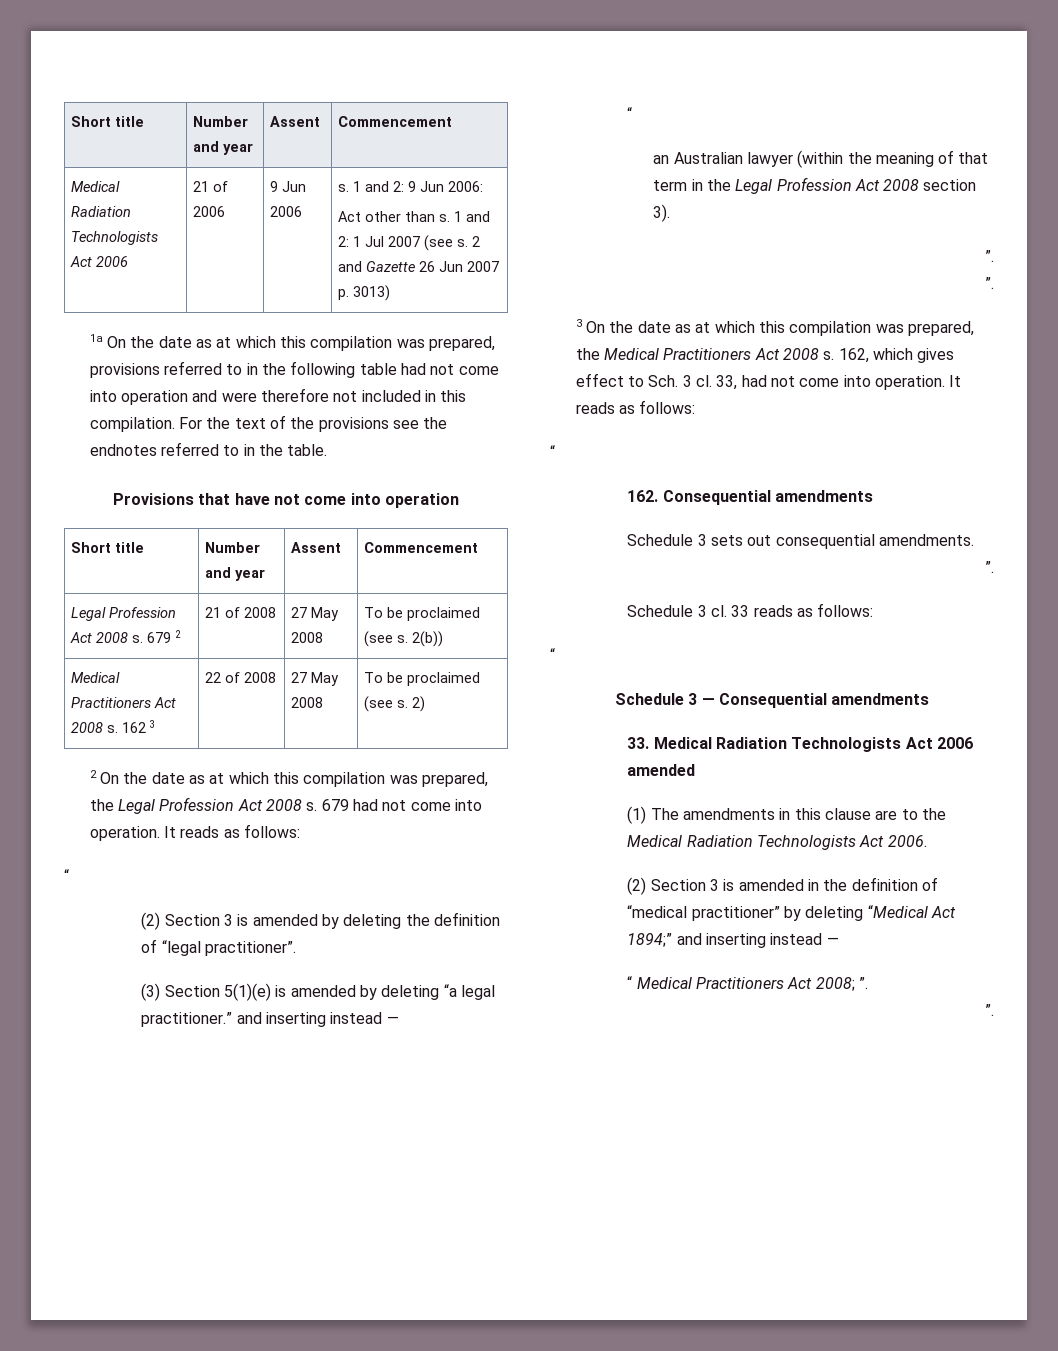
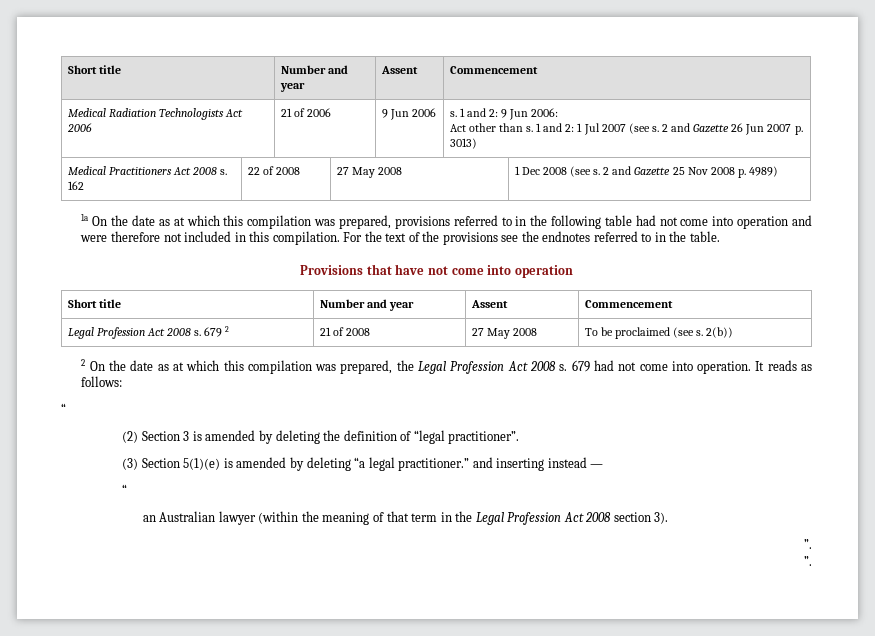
(391, 293) none -> [67,166,228,175] [67,181,84,190] [247,166,300,175] [336,167,402,178] [514,166,778,178] // Medical Practitioners Act 2008 s. 162 | 22 of 2008 | 27 May 2008 | 1 Dec 2008 (see s. 2 and Gazette 25 Nov 2008 p. 4989)
[71,672,121,683] [71,697,177,708] [71,720,157,733] [205,672,277,683] [291,672,340,686] [291,697,324,708] [364,672,481,686] [364,696,426,712] // Medical Practitioners Act 2008 s. 162 3 | 22 of 2008 | 27 May 2008 | To be proclaimed (see s. 2) -> (734, 332) none
[575,319,975,336] [575,348,955,363] [575,373,962,390] [575,400,696,414] [550,445,555,458] [627,490,874,505] [627,534,975,549] [985,561,994,573] [627,603,874,617] [550,648,555,661] [614,693,930,708] [627,737,974,752] [627,764,696,776] [627,806,946,824] [627,835,927,850] [627,877,938,895] [627,905,957,921] [627,933,839,948] [627,976,869,991] [985,1004,994,1016] // 3 On the date as at which this compilation was prepared, the Medical Practitioners Act 2008 s. 162, which gives effect to Sch. 3 cl. 33, had not come into operation. It reads as follows: // “ // 162. Consequential amendments // Schedule 3 sets out consequential amendments. // ”. // Schedule 3 cl. 33 reads as follows: // “ // Schedule 3 — Consequential amendments // 33. Medical Radiation Technologists Act 2006 amended // (1) The amendments in this clause are to the Medical Radiation Technologists Act 2006. // (2) Section 3 is amended in the definition of “medical practitioner” by deleting “Medical Act 1894;” and inserting instead — // “ Medical Practitioners Act 2008; ”. // ”. -> (812, 561) none

